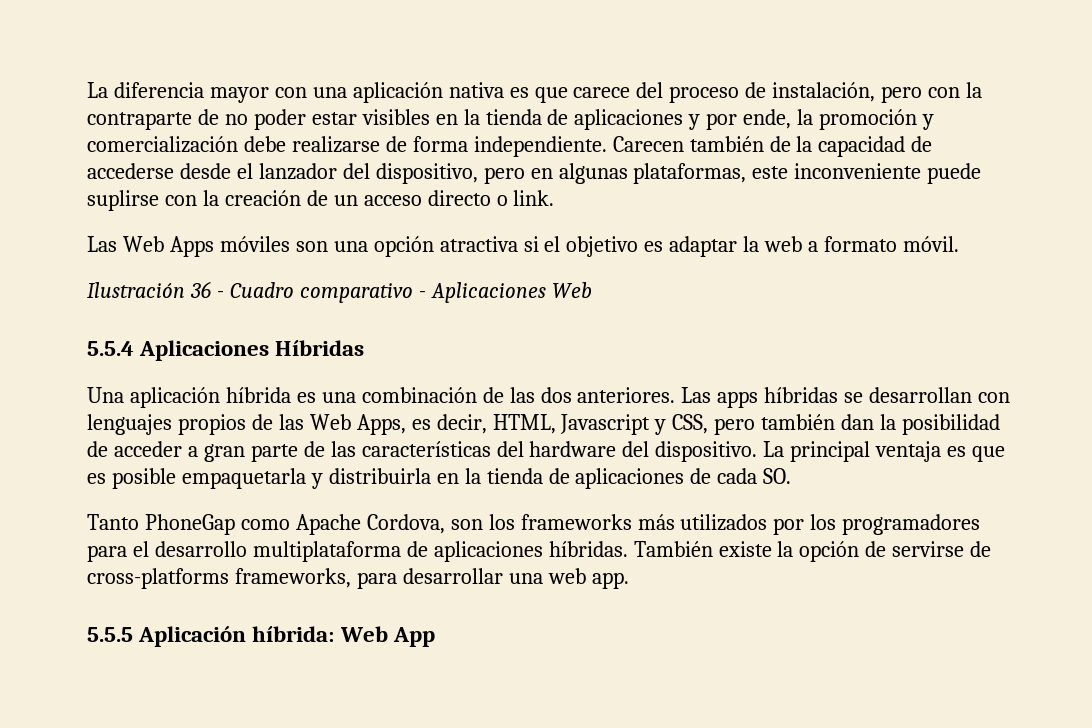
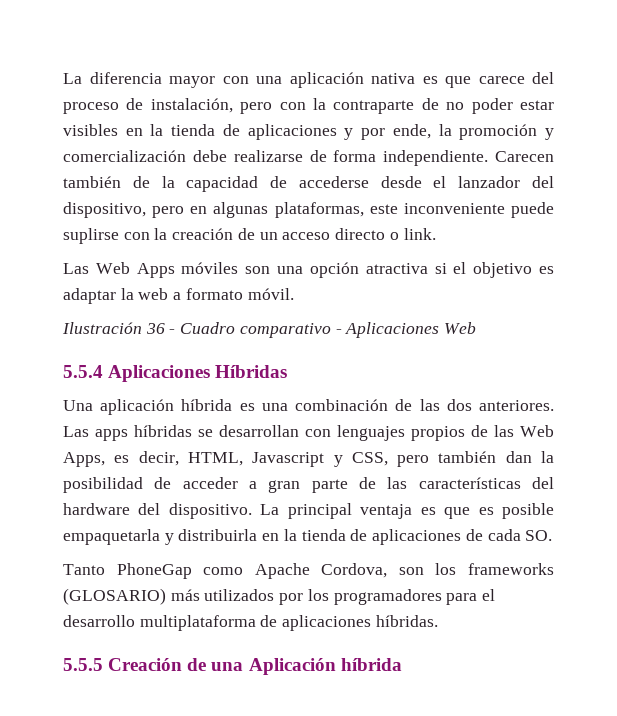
(632, 522) none -> [63,588,166,605] (GLOSARIO)
[633,541,992,562] [87,568,629,589] [87,626,435,647] También existe la opción de servirse de cross-platforms frameworks, para desarrollar una web app. // 5.5.5 Aplicación híbrida: Web App -> [63,658,402,675] // 5.5.5 Creación de una Aplicación híbrida

